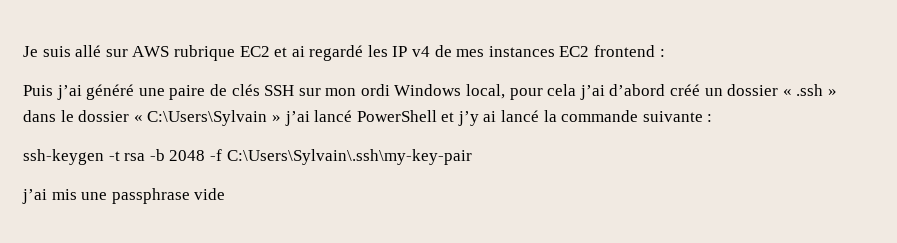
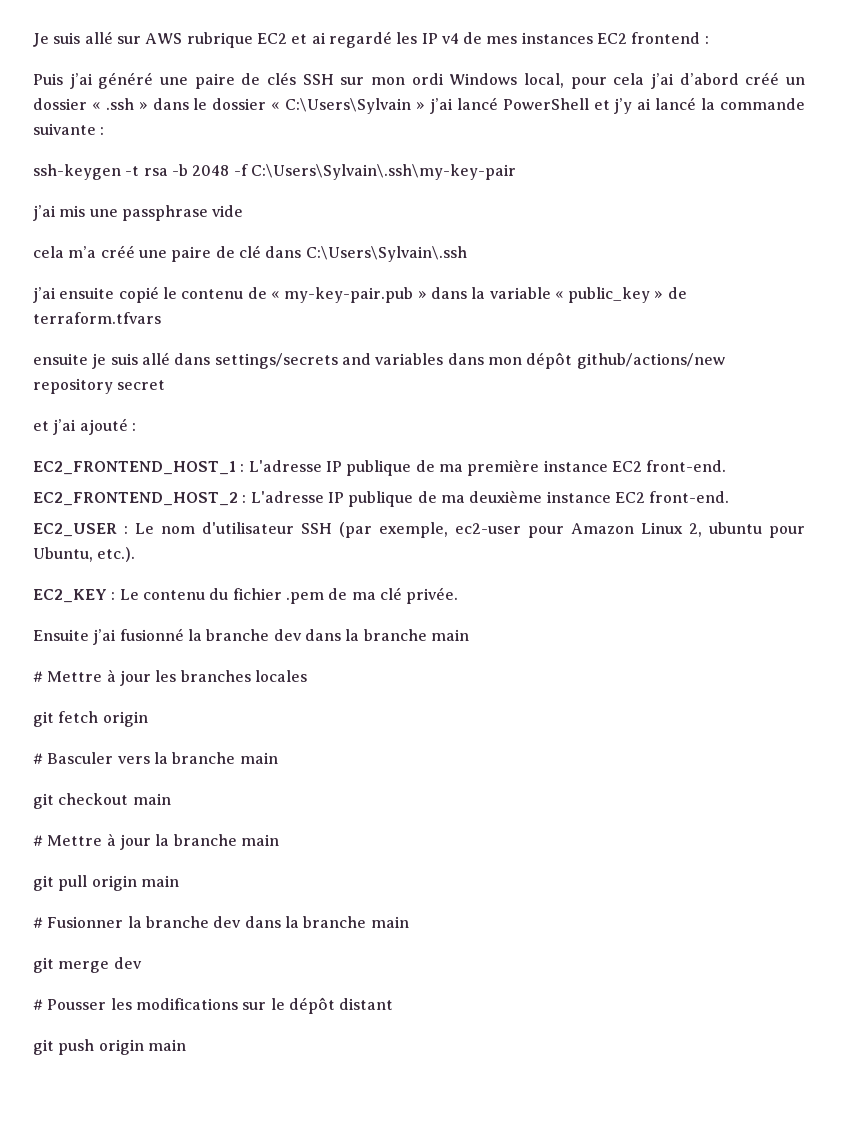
(226, 194) none -> [33,245,467,262] [33,286,687,303] [33,312,161,324] [33,352,725,369] [33,378,166,394] [33,418,136,435] [33,460,727,476] [33,491,730,507] [33,522,805,538] [33,547,136,562] [33,587,459,604] [33,628,469,645] [33,669,307,686] [33,711,148,727] [33,752,278,764] [33,793,171,809] [33,833,279,850] [33,875,179,891] [33,916,409,928] [33,957,142,973] [33,997,394,1014] [33,1039,186,1055] // cela m’a créé une paire de clé dans C:\Users\Sylvain\.ssh // j’ai ensuite copié le contenu de « my-key-pair.pub » dans la variable « public_key » de terraform.tfvars // ensuite je suis allé dans settings/secrets and variables dans mon dépôt github/actions/new repository secret // et j’ai ajouté : // EC2_FRONTEND_HOST_1 : L'adresse IP publique de ma première instance EC2 front-end. // EC2_FRONTEND_HOST_2 : L'adresse IP publique de ma deuxième instance EC2 front-end. // EC2_USER : Le nom d'utilisateur SSH (par exemple, ec2-user pour Amazon Linux 2, ubuntu pour Ubuntu, etc.). // EC2_KEY : Le contenu du fichier .pem de ma clé privée. // Ensuite j’ai fusionné la branche dev dans la branche main // # Mettre à jour les branches locales // git fetch origin // # Basculer vers la branche main // git checkout main // # Mettre à jour la branche main // git pull origin main // # Fusionner la branche dev dans la branche main // git merge dev // # Pousser les modifications sur le dépôt distant // git push origin main

